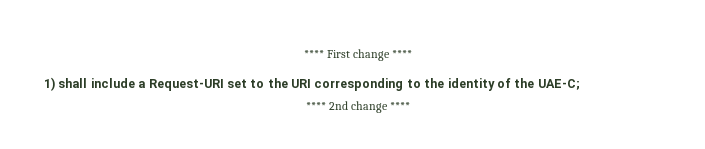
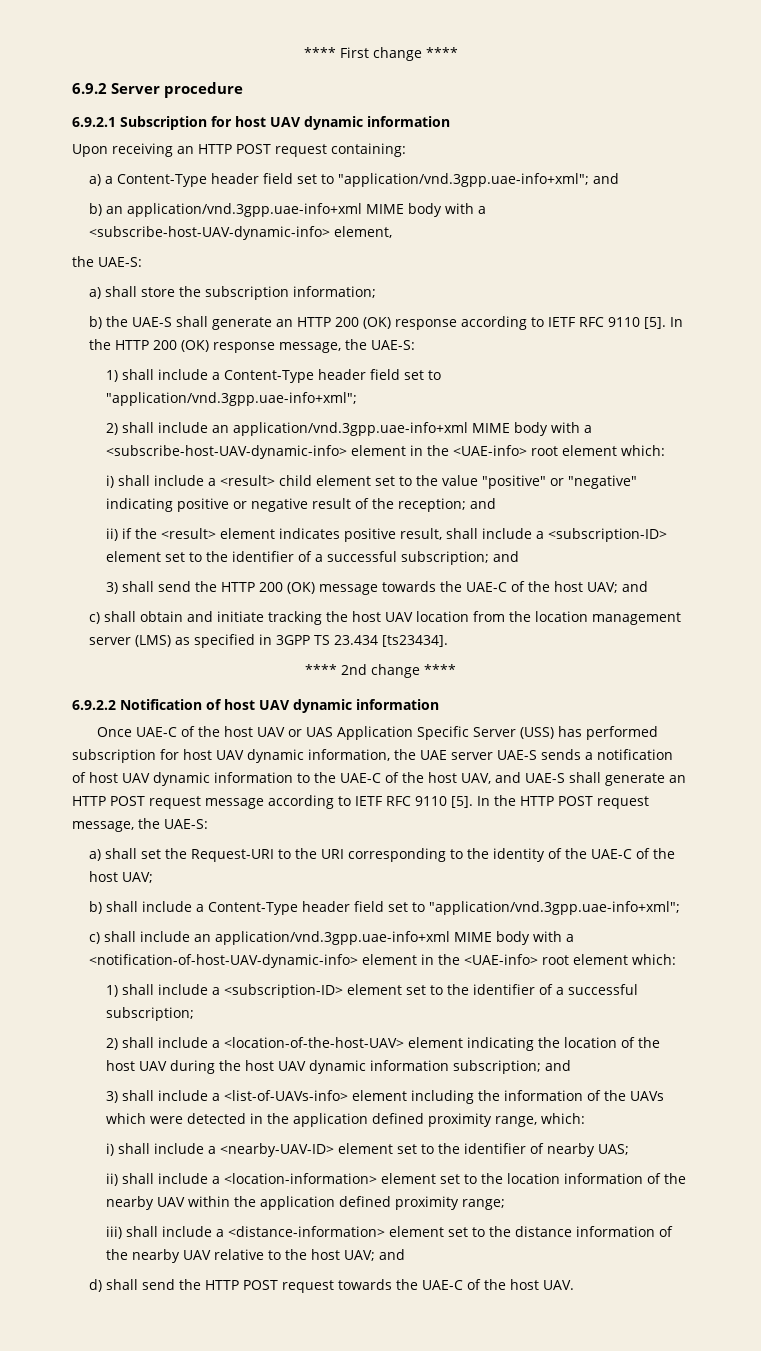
[44,77,247,91] 1) shall include a Request-URI set -> [72,82,244,98] [72,116,450,130] [72,143,406,157] [89,173,620,187] [89,203,487,217] [89,226,393,240] [72,256,142,267] [89,286,377,300] [89,316,684,330] [89,339,416,353] [106,369,442,383] [106,392,358,406] [106,422,593,436] [106,445,666,459] [106,475,638,489] [106,498,497,512] [106,528,668,542] [106,551,520,565] [106,581,649,595] [89,611,682,625] [89,634,449,648] [305,664,456,678] [72,699,439,713] [97,726,659,740] [72,749,673,763] [72,772,686,786] [72,795,649,809] [72,818,208,832] [89,848,275,862] 6.9.2 Server procedure // 6.9.2.1 Subscription for host UAV dynamic information // Upon receiving an HTTP POST request containing: // a) a Content-Type header field set to "application/vnd.3gpp.uae-info+xml"; and // b) an application/vnd.3gpp.uae-info+xml MIME body with a <subscribe-host-UAV-dynamic-info> element, // the UAE-S: // a) shall store the subscription information; // b) the UAE-S shall generate an HTTP 200 (OK) response according to IETF RFC 9110 [5]. In the HTTP 200 (OK) response message, the UAE-S: // 1) shall include a Content-Type header field set to "application/vnd.3gpp.uae-info+xml"; // 2) shall include an application/vnd.3gpp.uae-info+xml MIME body with a <subscribe-host-UAV-dynamic-info> element in the <UAE-info> root element which: // i) shall include a <result> child element set to the value "positive" or "negative" indicating positive or negative result of the reception; and // ii) if the <result> element indicates positive result, shall include a <subscription-ID> element set to the identifier of a successful subscription; and // 3) shall send the HTTP 200 (OK) message towards the UAE-C of the host UAV; and // c) shall obtain and initiate tracking the host UAV location from the location management server (LMS) as specified in 3GPP TS 23.434 [ts23434]. // **** 2nd change **** // 6.9.2.2 Notification of host UAV dynamic information // Once UAE-C of the host UAV or UAS Application Specific Server (USS) has performed subscription for host UAV dynamic information, the UAE server UAE-S sends a notification of host UAV dynamic information to the UAE-C of the host UAV, and UAE-S shall generate an HTTP POST request message according to IETF RFC 9110 [5]. In the HTTP POST request message, the UAE-S: // a) shall set the Request-URI
[537,79,580,90] [305,101,411,113] UAE-C; // **** 2nd change **** -> [591,848,676,859] [89,871,154,883] [89,901,681,915] [89,931,575,945] [89,954,677,968] [106,984,639,998] [106,1007,195,1021] [106,1037,661,1051] [106,1060,572,1074] [106,1090,665,1104] [106,1113,586,1127] [106,1143,630,1157] [106,1173,687,1186] [106,1196,506,1210] [106,1226,674,1239] [106,1249,406,1263] [89,1279,575,1293] UAE-C of the host UAV; // b) shall include a Content-Type header field set to "application/vnd.3gpp.uae-info+xml"; // c) shall include an application/vnd.3gpp.uae-info+xml MIME body with a <notification-of-host-UAV-dynamic-info> element in the <UAE-info> root element which: // 1) shall include a <subscription-ID> element set to the identifier of a successful subscription; // 2) shall include a <location-of-the-host-UAV> element indicating the location of the host UAV during the host UAV dynamic information subscription; and // 3) shall include a <list-of-UAVs-info> element including the information of the UAVs which were detected in the application defined proximity range, which: // i) shall include a <nearby-UAV-ID> element set to the identifier of nearby UAS; // ii) shall include a <location-information> element set to the location information of the nearby UAV within the application defined proximity range; // iii) shall include a <distance-information> element set to the distance information of the nearby UAV relative to the host UAV; and // d) shall send the HTTP POST request towards the UAE-C of the host UAV.

